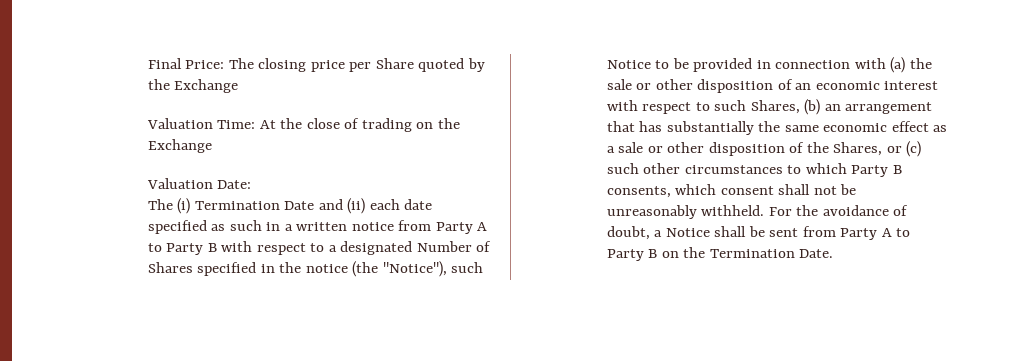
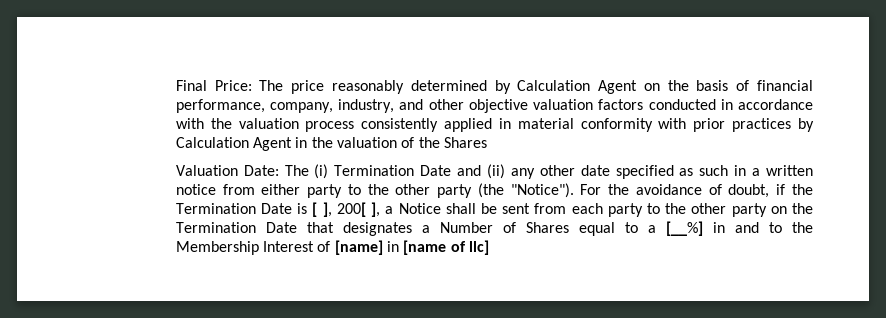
[258,58,485,72] [147,79,239,93] [146,118,460,132] [147,139,212,153] closing price per Share quoted by the Exchange // Valuation Time: At the close of trading on the Exchange -> [291,80,814,94] [175,99,814,113] [175,118,814,132] [175,137,488,151] price reasonably determined by Calculation Agent on the basis of financial performance, company, industry, and other objective valuation factors conducted in accordance with the valuation process consistently applied in material conformity with prior practices by Calculation Agent in the valuation of the Shares
(252, 184) // -> (279, 170) none
[369,199,400,210] each -> [510,165,575,179] any other
[435,222,488,234] [147,241,492,255] [147,261,484,277] [606,57,932,73] [606,79,939,93] [606,99,933,115] [606,121,948,135] [606,141,922,157] [606,163,902,177] [606,184,857,198] [606,205,765,219] Party A to Party B with respect to a designated Number of Shares specified in the notice (the "Notice"), such Notice to be provided in connection with (a) the sale or other disposition of an economic interest with respect to such Shares, (b) an arrangement that has substantially the same economic effect as a sale or other disposition of the Shares, or (c) such other circumstances to which Party B consents, which consent shall not be unreasonably withheld. -> [261,183,574,198] either party to the other party (the "Notice").
(650, 233) none -> [776,184,814,195] [175,202,381,217] if the Termination Date is [ ], 200[ ],
[840,228,911,240] [606,247,834,261] Party A to Party B on the Termination Date. -> [571,203,814,217] [175,221,813,236] [175,240,490,255] each party to the other party on the Termination Date that designates a Number of Shares equal to a [__%] in and to the Membership Interest of [name] in [name of llc]

